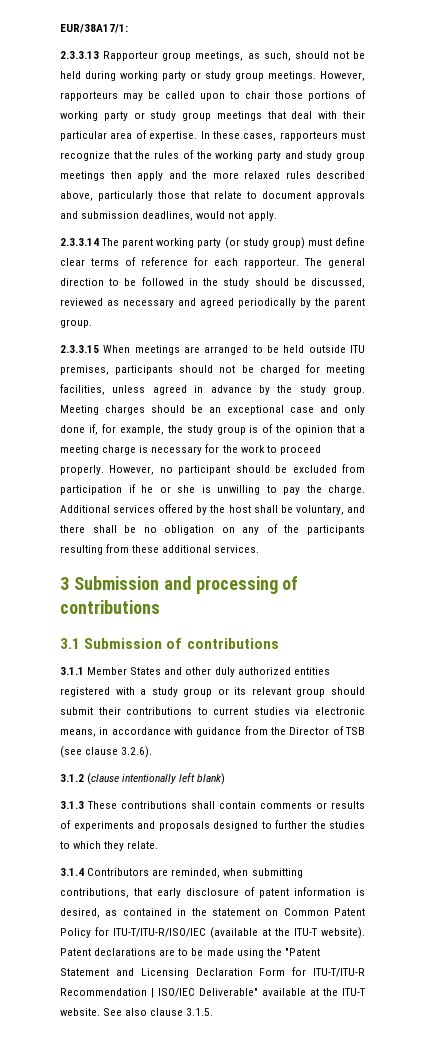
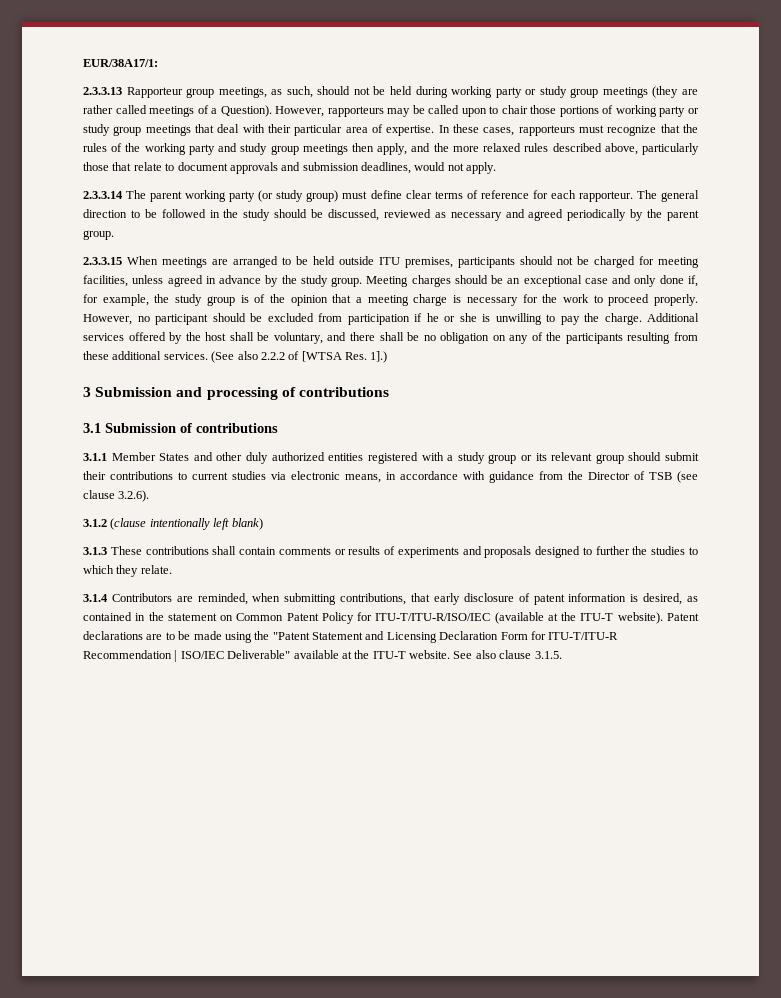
[268,71,316,81] meetings. -> [602,86,698,98] [83,105,272,117] meetings (they are rather called meetings of a Question).
[137,171,163,181] apply -> [377,143,408,155] apply,
(260, 549) none -> [211,351,388,363] (See also 2.2.2 of [WTSA Res. 1].)

